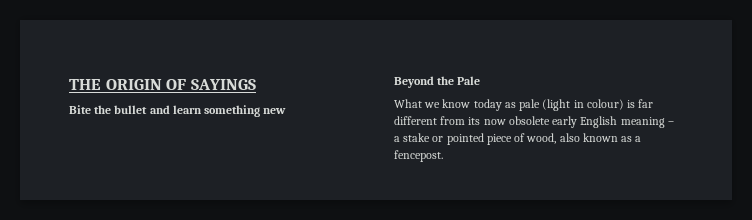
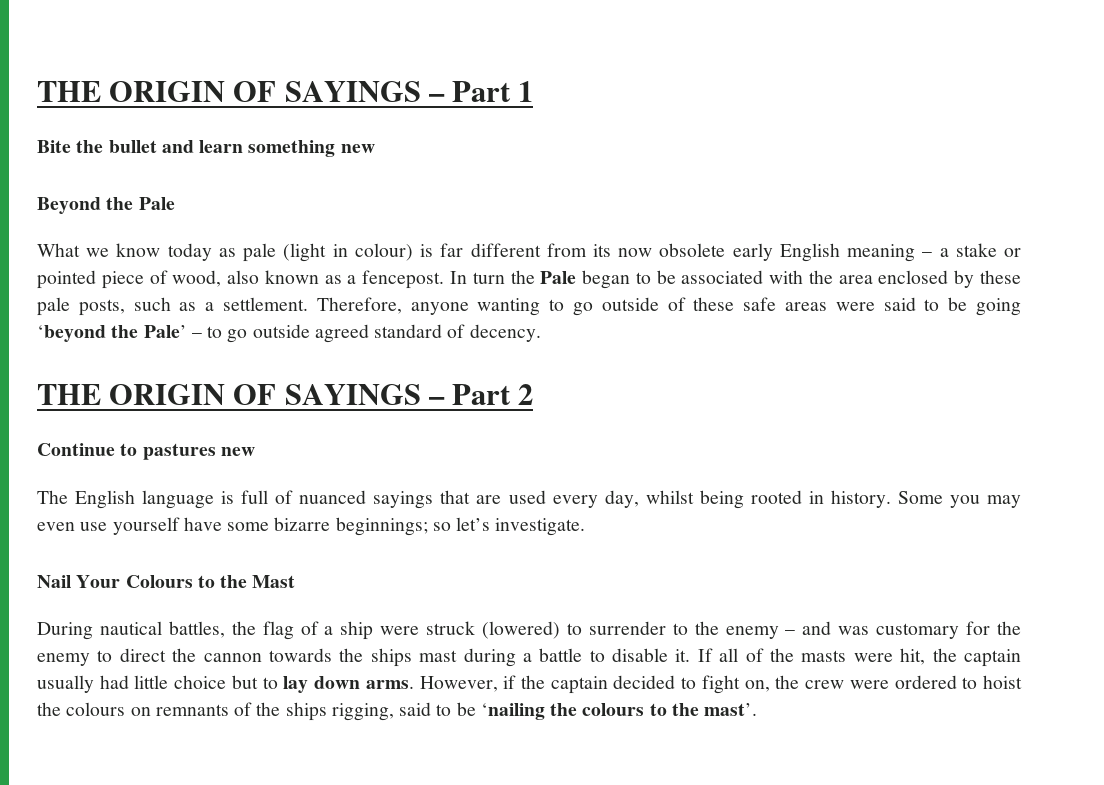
[69,79,256,90] THE ORIGIN OF SAYINGS -> [37,81,534,102] THE ORIGIN OF SAYINGS – Part 1
(443, 156) none -> [449,270,1021,289] [37,297,1021,316] [37,324,541,343] [37,384,534,405] [37,443,255,460] [37,490,1021,509] [37,517,586,536] [37,575,296,588] [37,621,1022,640] [37,648,1022,667] [37,675,1023,694] [37,702,758,721] In turn the Pale began to be associated with the area enclosed by these pale posts, such as a settlement. Therefore, anyone wanting to go outside of these safe areas were said to be going ‘beyond the Pale’ – to go outside agreed standard of decency. // THE ORIGIN OF SAYINGS – Part 2 // Continue to pastures new // The English language is full of nuanced sayings that are used every day, whilst being rooted in history. Some you may even use yourself have some bizarre beginnings; so let’s investigate. // Nail Your Colours to the Mast // During nautical battles, the flag of a ship were struck (lowered) to surrender to the enemy – and was customary for the enemy to direct the cannon towards the ships mast during a battle to disable it. If all of the masts were hit, the captain usually had little choice but to lay down arms. However, if the captain decided to fight on, the crew were ordered to hoist the colours on remnants of the ships rigging, said to be ‘nailing the colours to the mast’.

